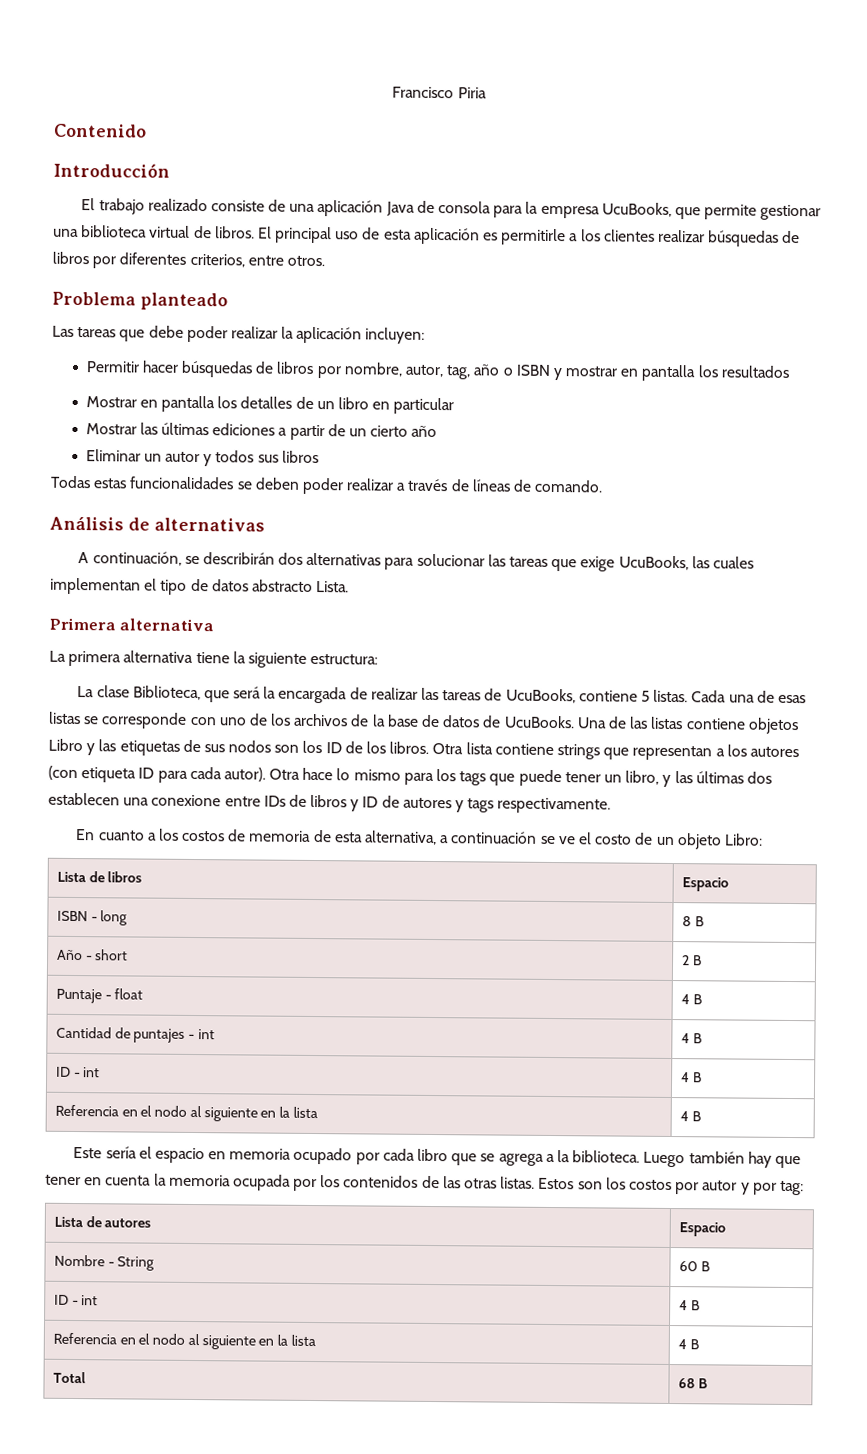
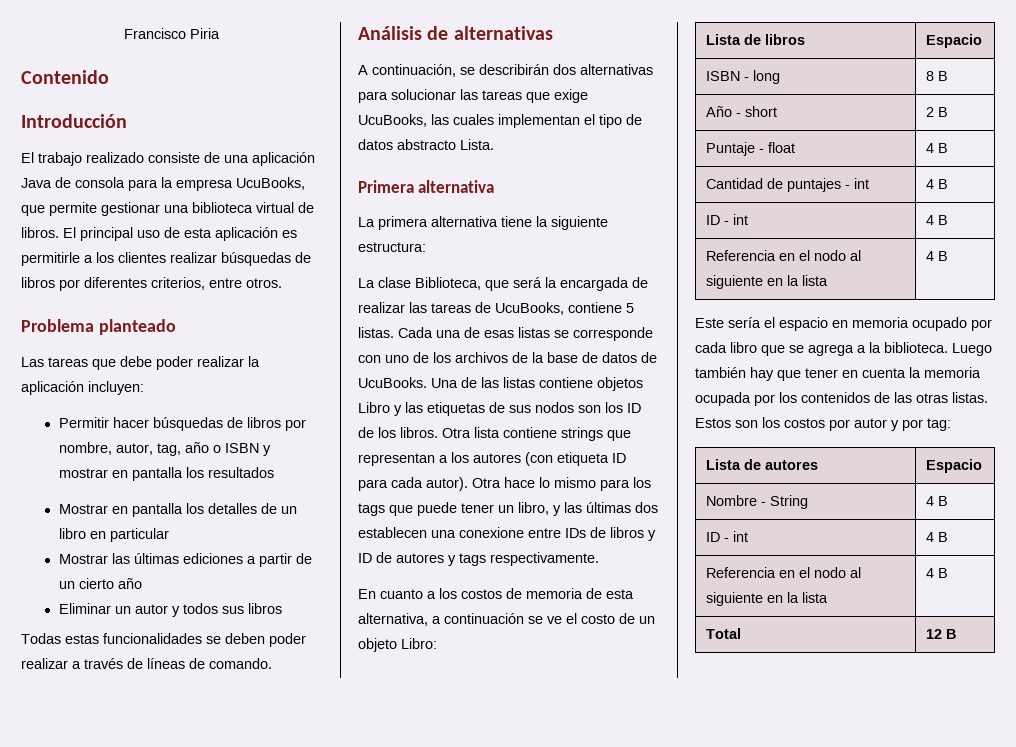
[678,1261,698,1272] 60 -> [925,496,934,506] 4
[677,1378,695,1389] 68 -> [925,629,942,639] 12

